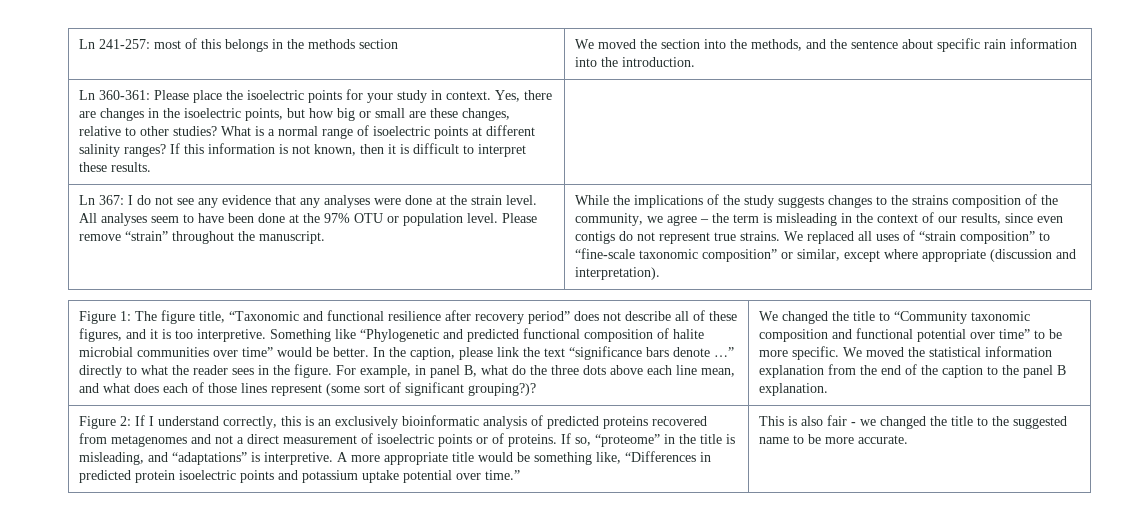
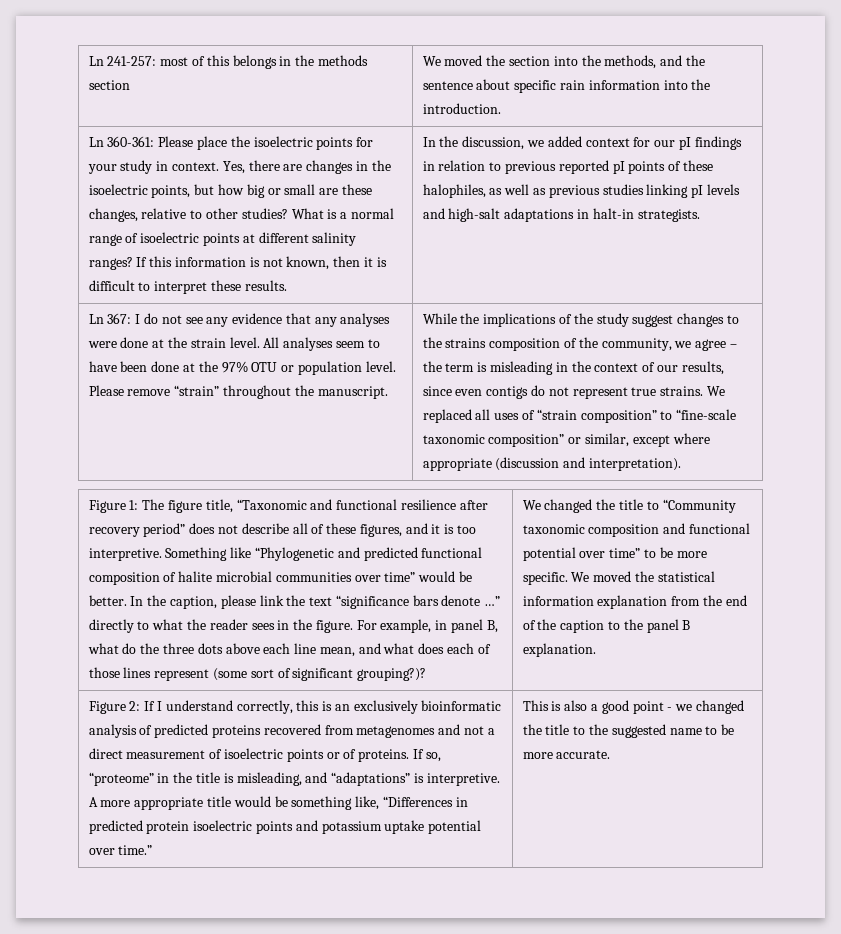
(151, 167) none -> [422,136,742,150] [422,160,713,174] [422,184,740,198] [422,208,700,222] In the discussion, we added context for our pI findings in relation to previous reported pI points of these halophiles, as well as previous studies linking pI levels and high-salt adaptations in halt-in strategists.
[777,196,824,208] suggests -> [632,315,674,327] suggest
[826,415,847,426] fair -> [590,700,664,714] a good point

